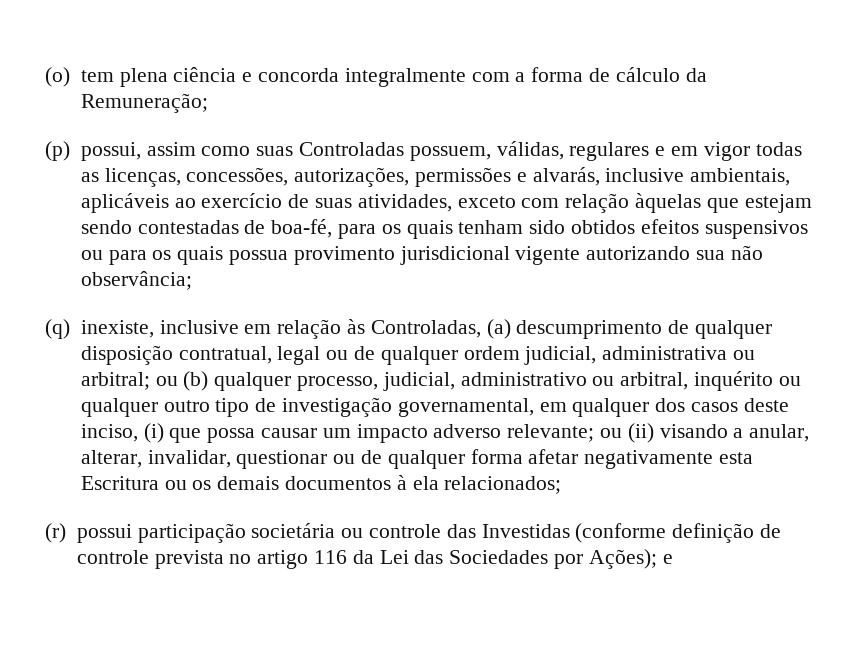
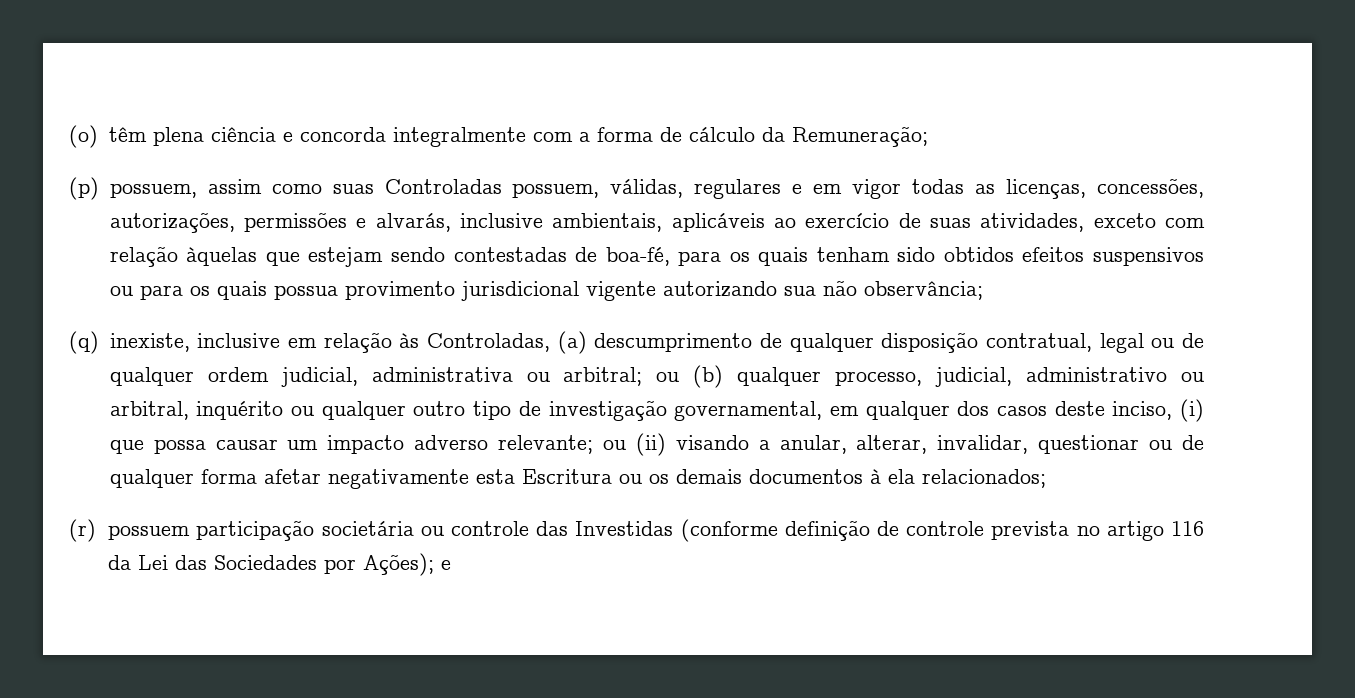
[80,70,114,82] tem -> [108,127,147,142] têm
[80,142,141,161] possui, -> [109,183,197,198] possuem,
[76,524,132,543] possui -> [108,525,191,540] possuem

